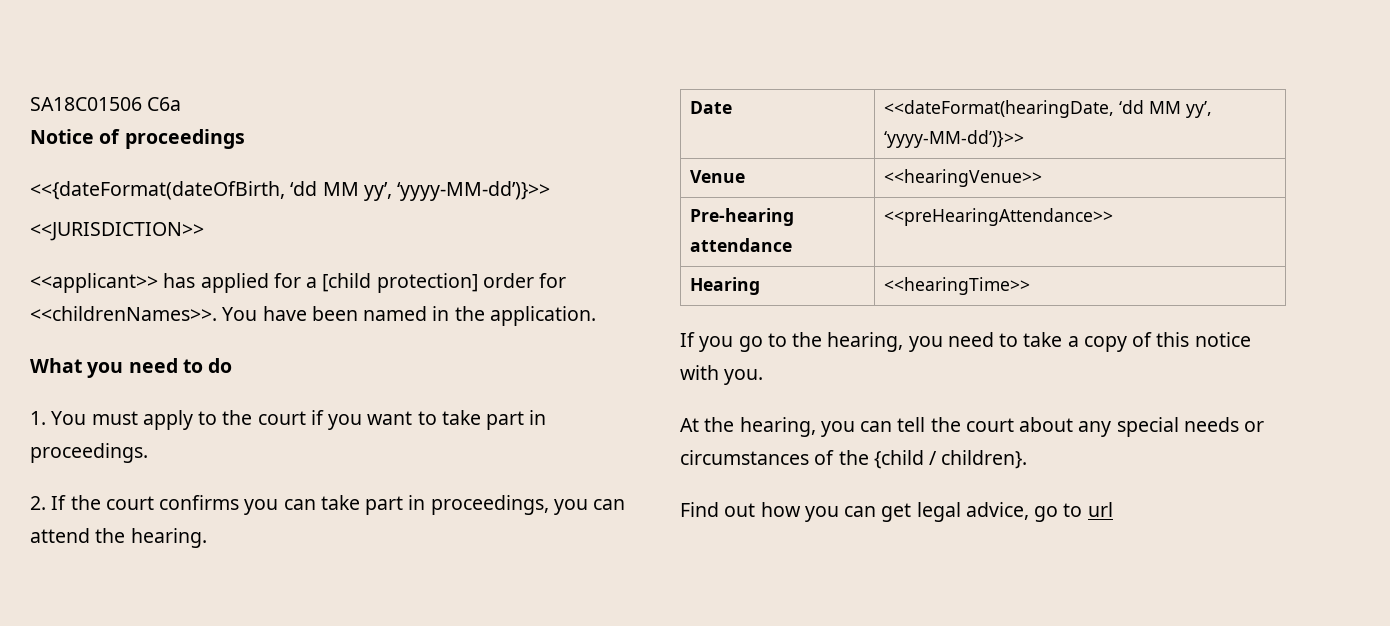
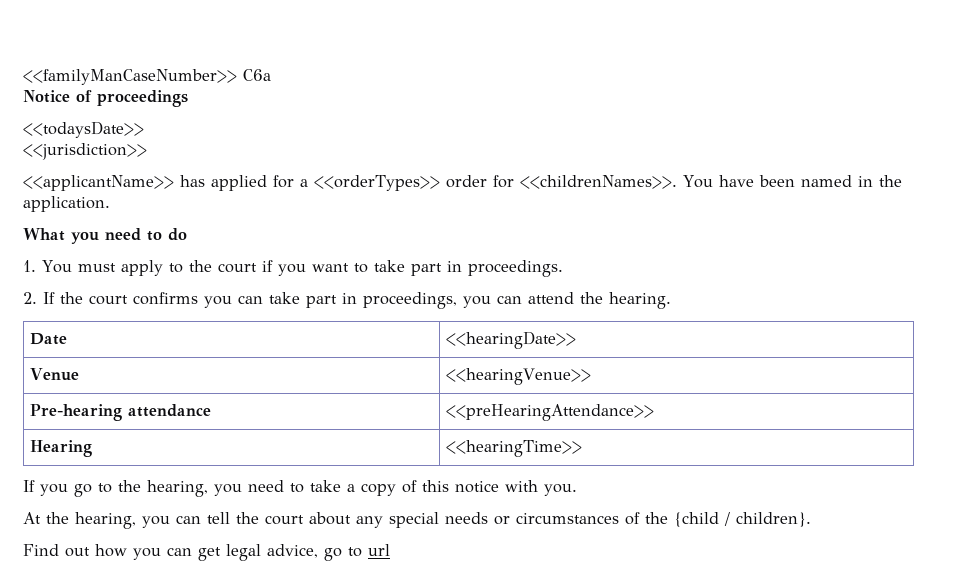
[30,97,142,111] SA18C01506 -> [23,69,237,85] <<familyManCaseNumber>>
[30,181,551,201] [30,222,204,241] [30,273,158,293] <<{dateFormat(dateOfBirth, ‘dd MM yy’, ‘yyyy-MM-dd’)}>> // <<JURISDICTION>> // <<applicant>> -> [23,121,144,138] [23,143,147,160] [23,175,174,191] <<todaysDate>> // <<jurisdiction>> // <<applicantName>>
[322,273,478,293] [child protection] -> [314,175,440,191] <<orderTypes>>
[884,100,1213,118] [884,130,1025,148] <<dateFormat(hearingDate, ‘dd MM yy’, ‘yyyy-MM-dd’)}>> -> [445,331,576,349] <<hearingDate>>

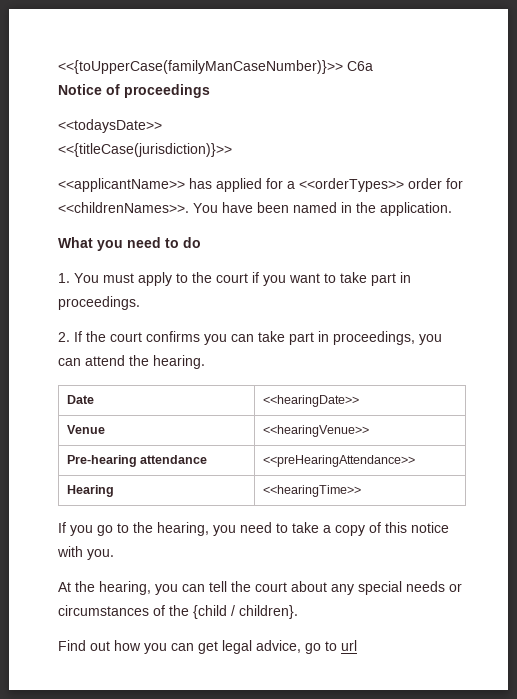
[23,69,237,85] <<familyManCaseNumber>> -> [58,60,343,74] <<{toUpperCase(familyManCaseNumber)}>>
[23,143,147,160] <<jurisdiction>> -> [58,143,232,157] <<{titleCase(jurisdiction)}>>

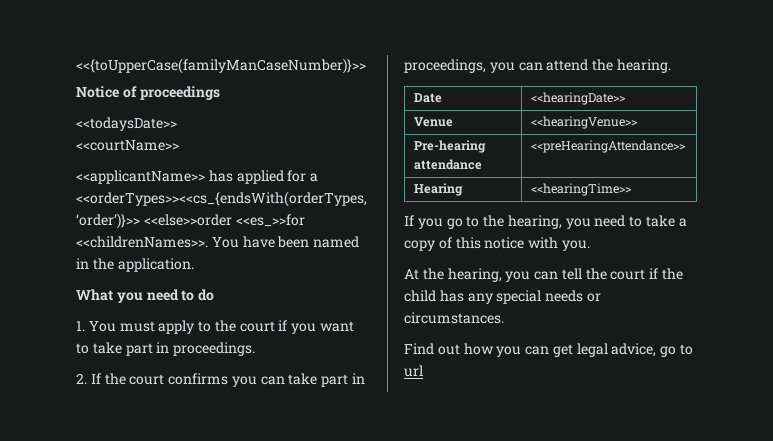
[347,61,373,71] C6a -> (366, 66) none
[58,143,232,157] <<{titleCase(jurisdiction)}>> -> [76,140,179,151] <<courtName>>
[299,178,463,192] <<orderTypes>> order for -> [76,191,367,207] [76,213,305,229] <<orderTypes>><<cs_{endsWith(orderTypes, ‘order’)}>> <<else>>order <<es_>>for
[291,581,462,595] [58,605,298,619] about any special needs or circumstances of the {child / children}. -> [649,268,684,280] [404,290,601,304] [404,312,504,324] if the child has any special needs or circumstances.

